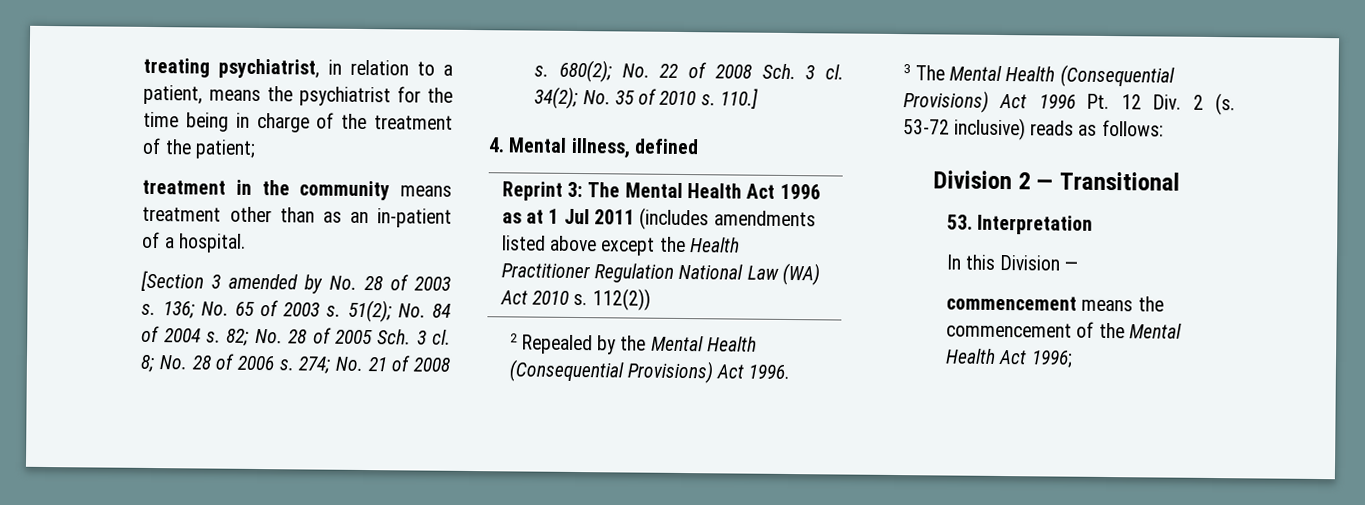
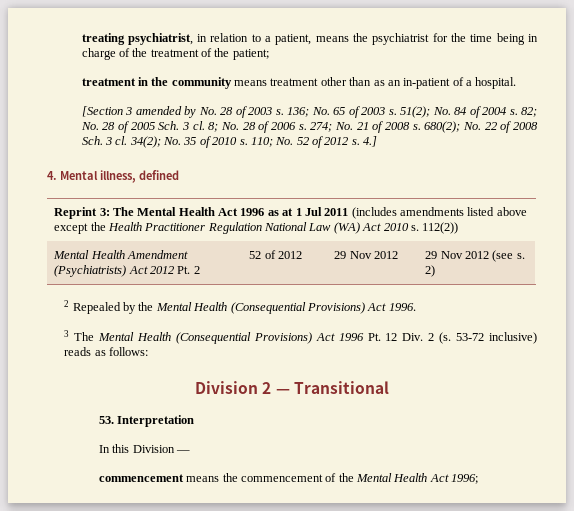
[719,88,758,109] 110.] -> [250,136,378,148] 110; No. 52 of 2012 s. 4.]
(651, 299) none -> [53,250,188,259] [54,265,200,277] [249,250,302,259] [334,251,398,259] [425,250,525,262] [425,265,436,277] // Mental Health Amendment (Psychiatrists) Act 2012 Pt. 2 | 52 of 2012 | 29 Nov 2012 | 29 Nov 2012 (see s. 2)

